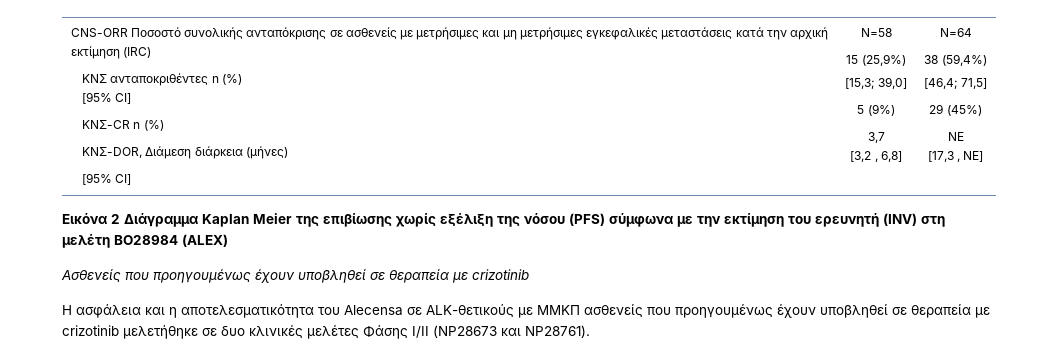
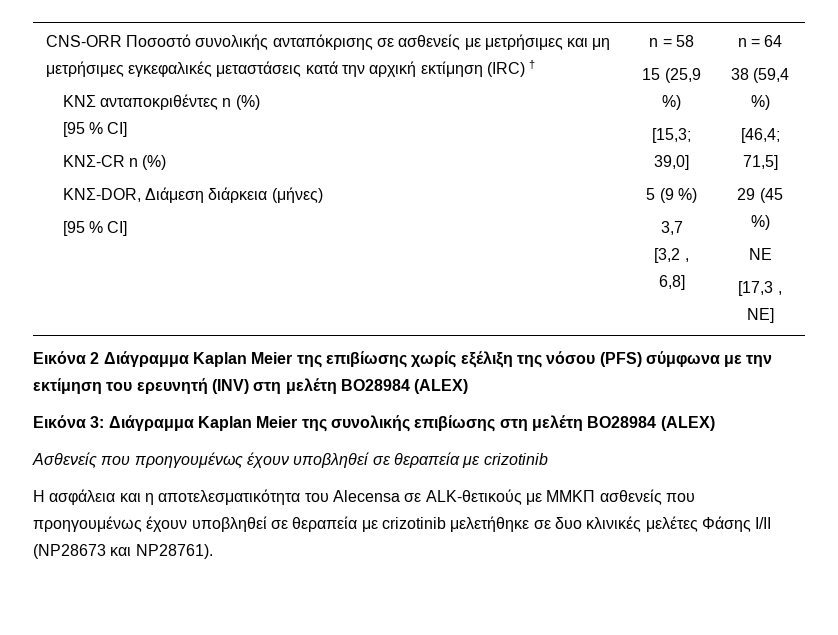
(151, 52) none -> [529,60,536,69] †
[82,92,113,104] [95% -> [62,122,103,137] [95 %
[82,173,113,185] [95% -> [62,221,103,236] [95 %
[860,28,892,37] N=58 -> [649,35,694,47] n = 58
[861,54,906,66] (25,9%) -> [664,68,701,83] [662,95,681,110] (25,9 %)
[867,104,895,116] (9%) -> [659,188,697,203] (9 %)
[939,28,972,37] N=64 -> [737,35,783,47] n = 64
[941,54,987,66] (59,4%) -> [753,68,790,83] [750,95,770,110] (59,4 %)
[946,105,982,116] (45%) -> [759,188,783,203] [750,215,770,230] (45 %)
(228, 240) none -> [33,415,715,432] // Εικόνα 3: Διάγραμμα Kaplan Meier της συνολικής επιβίωσης στη μελέτη BO28984 (ALEX)

